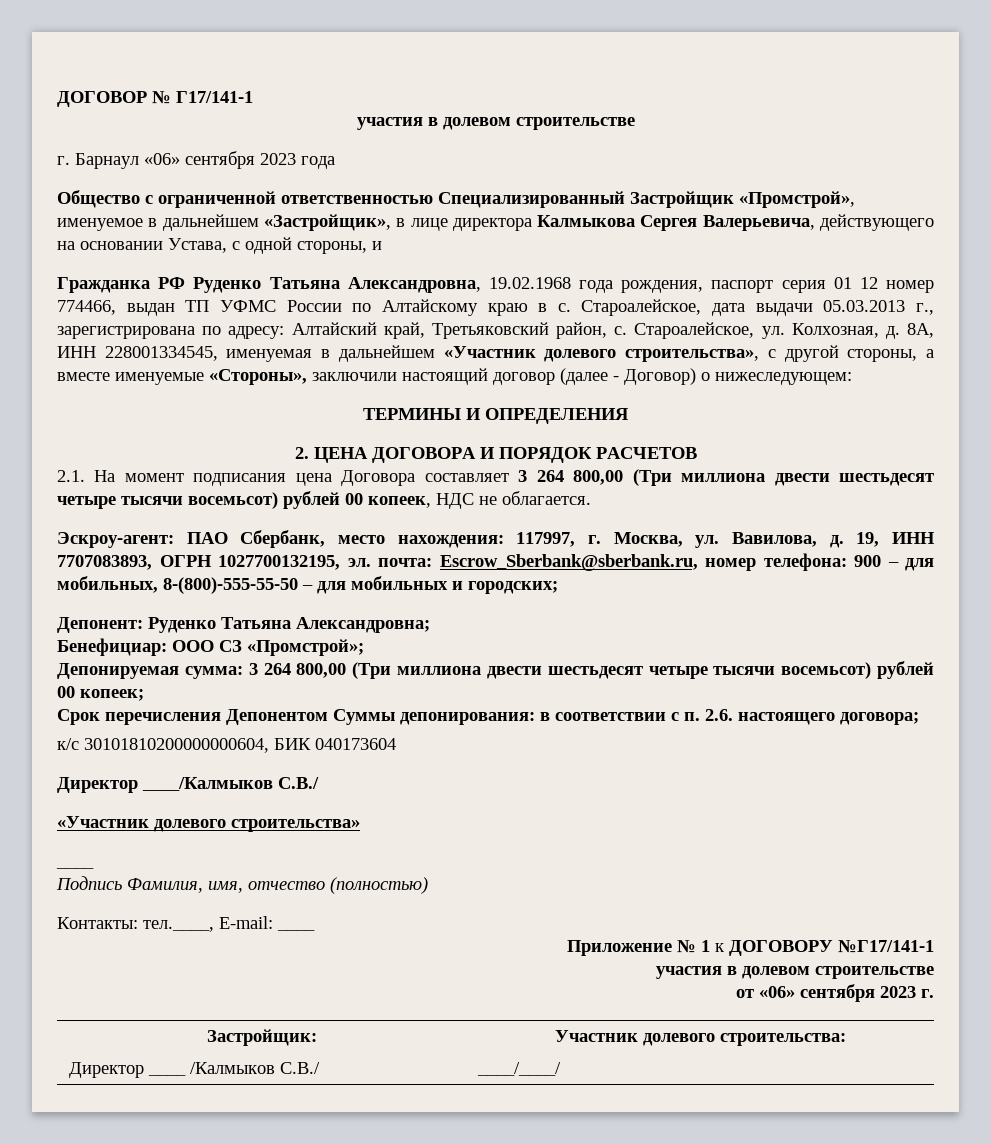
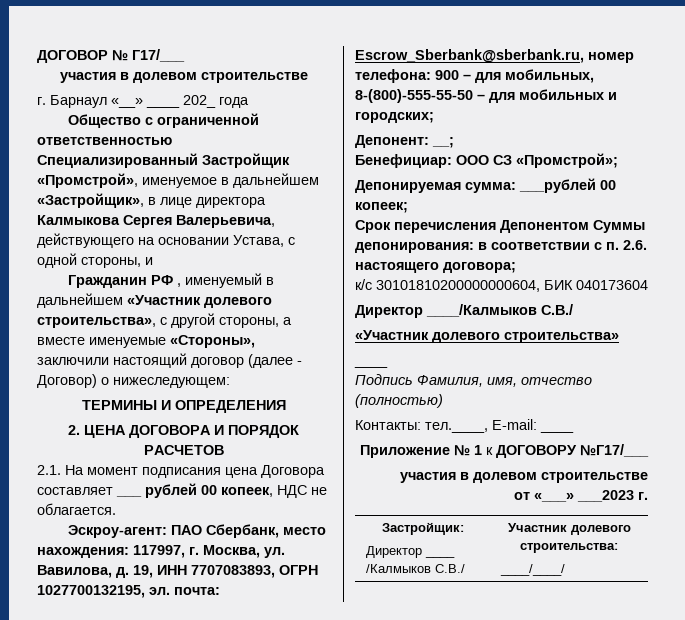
[176,91,253,103] Г17/141-1 -> [132,49,185,62] Г17/___
[144,151,296,169] «06» сентября 2023 -> [111,95,216,108] «__» ____ 202_
[57,277,934,293] [57,299,934,316] [57,322,934,339] [57,346,313,362] Гражданка РФ Руденко Татьяна Александровна, 19.02.1968 года рождения, паспорт серия 01 12 номер 774466, выдан ТП УФМС России по Алтайскому краю в с. Староалейское, дата выдачи 05.03.2013 г., зарегистрирована по адресу: Алтайский край, Третьяковский район, с. Староалейское, ул. Колхозная, д. 8А, ИНН 228001334545, именуемая -> [68,273,263,288] Гражданин РФ , именуемый
[518,469,934,486] [57,492,278,509] 3 264 800,00 (Три миллиона двести шестьдесят четыре тысячи восемьсот) -> [116,495,142,497] ___
[148,617,430,633] Руденко Татьяна Александровна; -> [432,137,454,148] __;
[248,661,935,679] 3 264 800,00 (Три миллиона двести шестьдесят четыре тысячи восемьсот) рублей -> [519,178,596,193] ___рублей
[838,940,934,953] №Г17/141-1 -> [580,444,649,457] №Г17/___
[759,984,916,1002] «06» сентября 2023 -> [534,490,634,502] «___» ___2023

